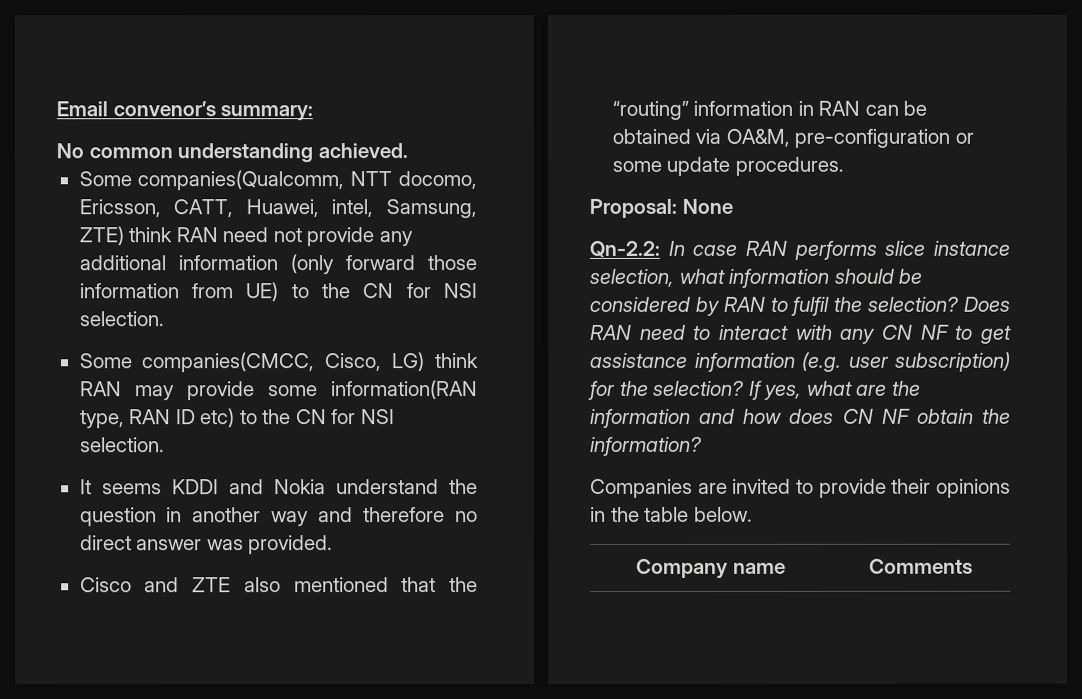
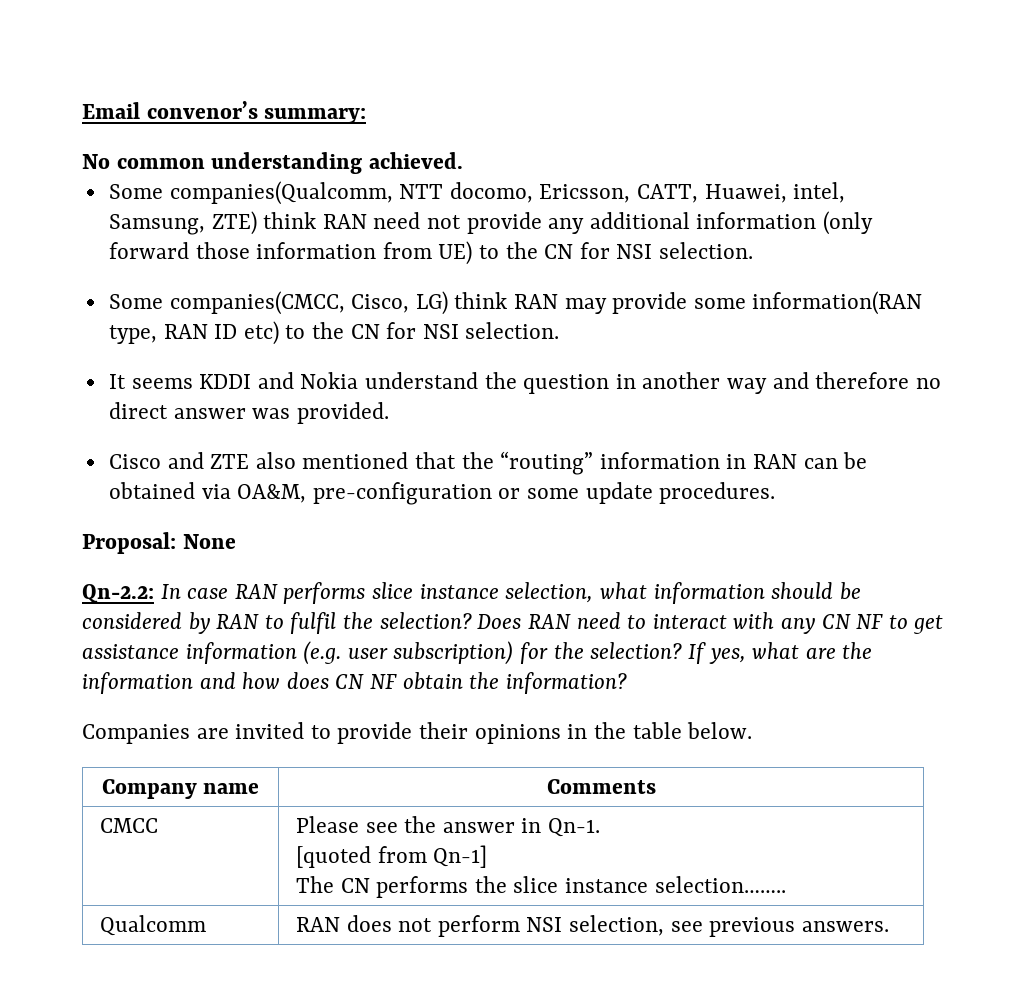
(973, 566) none -> [99,818,158,833] [295,816,601,837] [295,845,488,868] [295,876,786,898] [99,915,206,936] [295,915,889,937] // CMCC | Please see the answer in Qn-1. // [quoted from Qn-1] // The CN performs the slice instance selection…….. // Qualcomm | RAN does not perform NSI selection, see previous answers.

